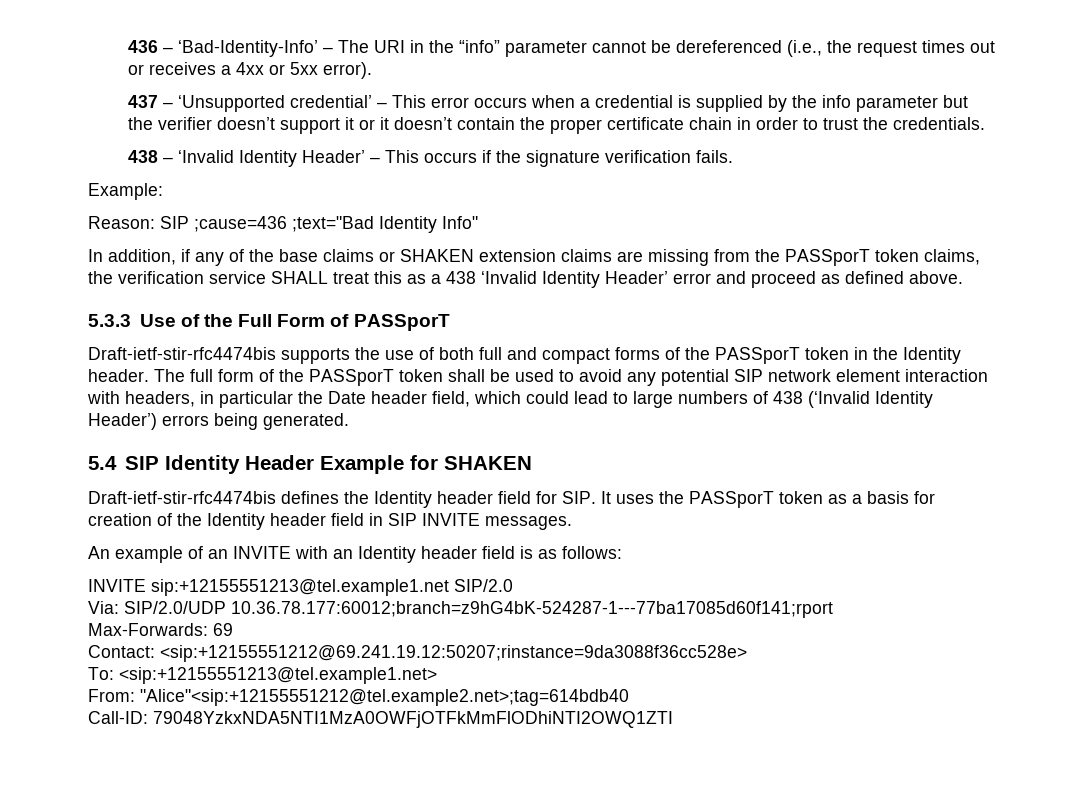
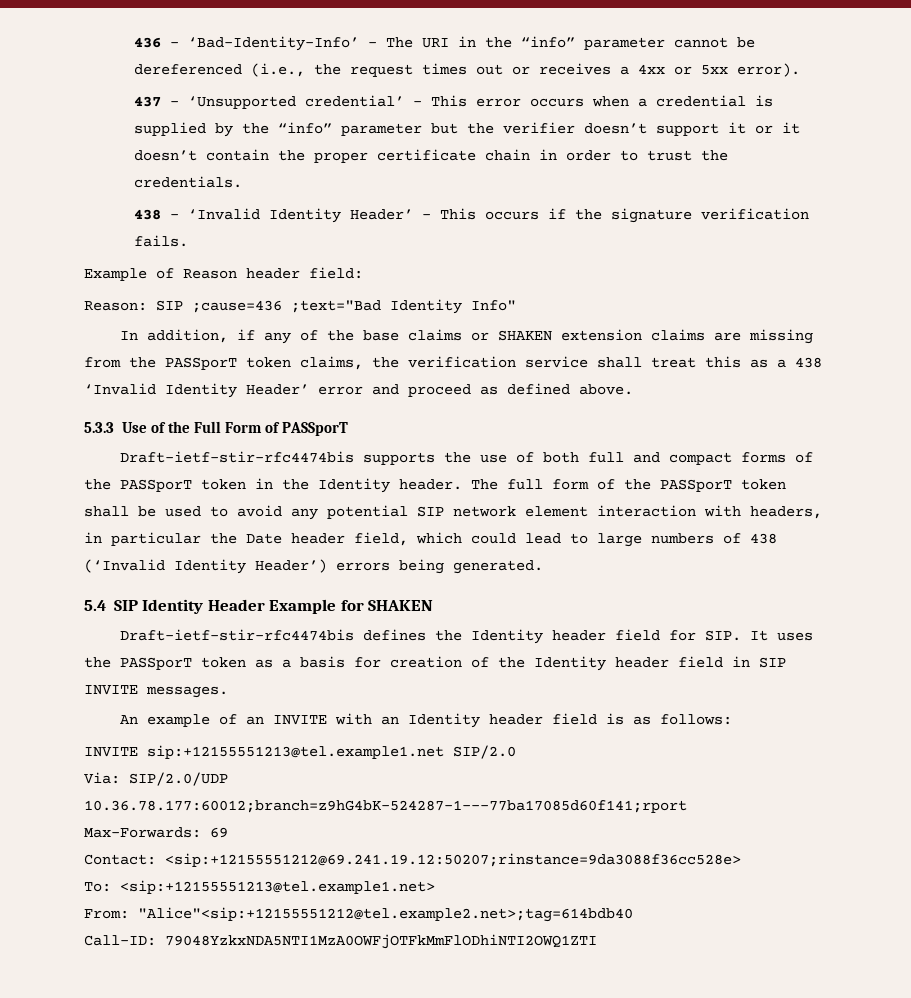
[821,95,851,108] info -> [278,122,333,134] “info”
[88,183,163,200] Example: -> [84,267,363,281] Example of Reason header field:
[271,271,328,284] SHALL -> [597,357,642,368] shall

